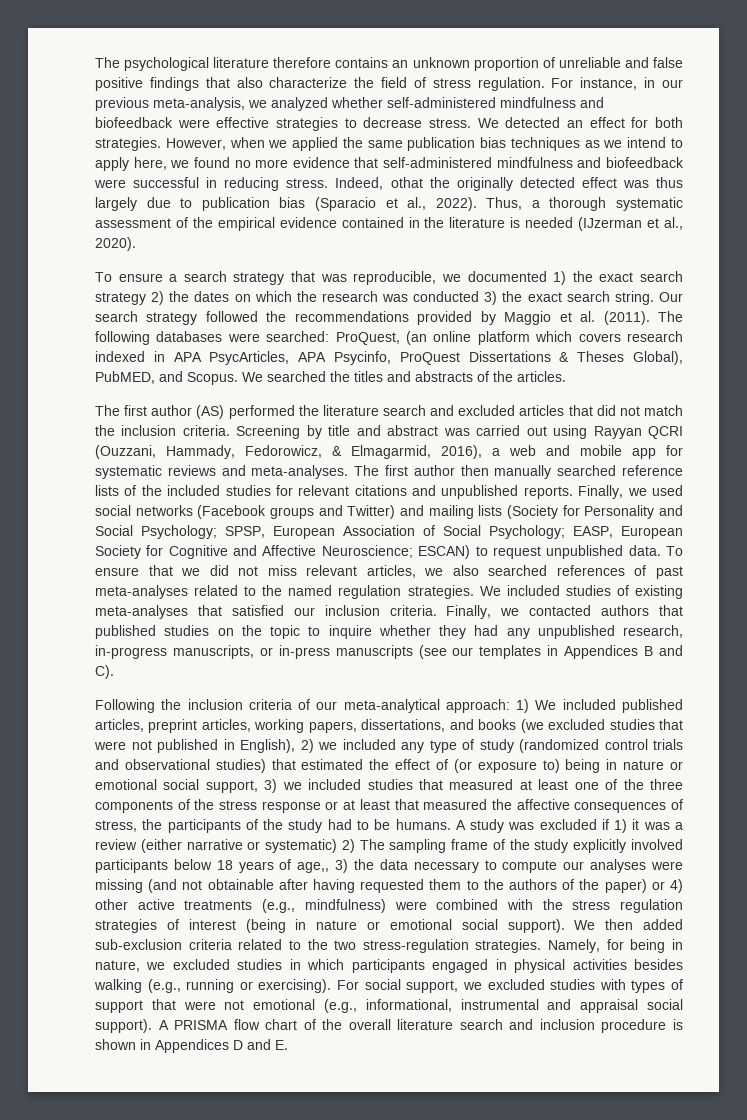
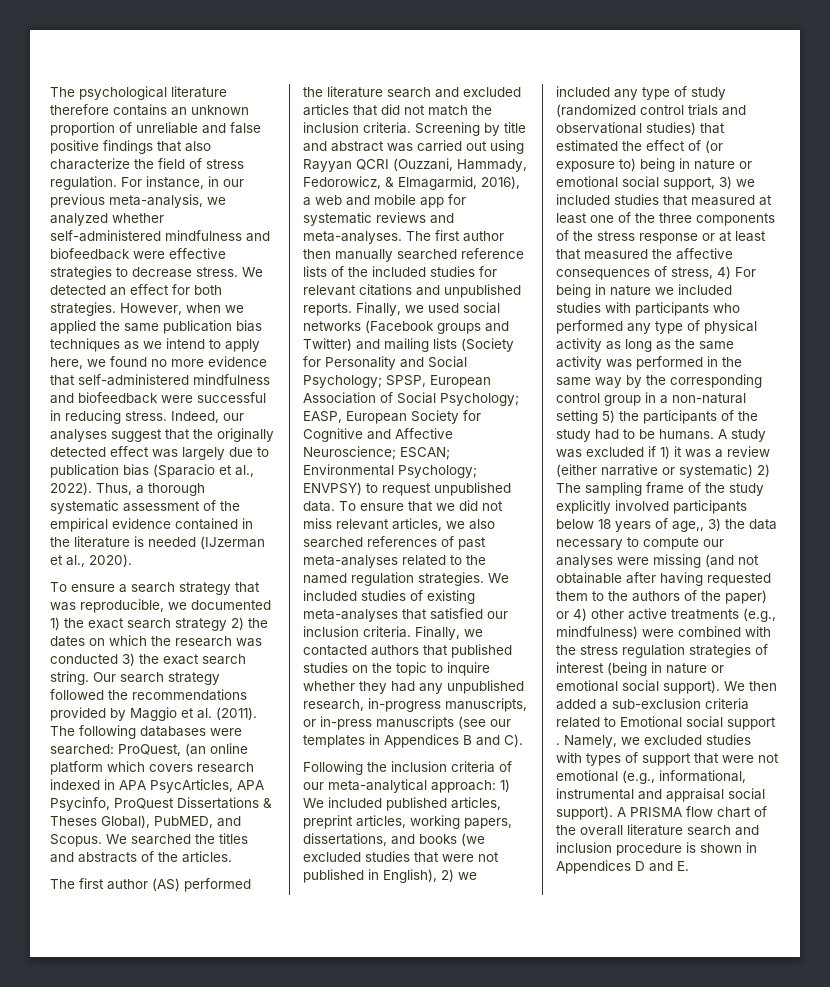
[390,177,423,188] othat -> [223,413,244,421] [50,429,190,442] our analyses suggest that
[656,177,683,188] thus -> (178, 453) none
[418,545,471,559] ESCAN) -> [400,447,450,460] [303,464,477,478] [303,482,362,495] ESCAN; Environmental Psychology; ENVPSY)
(137, 826) none -> [717,266,756,279] [556,284,732,298] [556,302,740,316] [556,320,757,334] [556,338,734,352] [556,356,742,370] [556,374,762,388] [556,392,746,406] [556,410,615,424] 4) For being in nature we included studies with participants who performed any type of physical activity as long as the same activity was performed in the same way by the corresponding control group in a non-natural setting 5)
(683, 924) none -> [600,701,608,710] a
[307,939,683,953] [95,959,683,973] [94,979,459,993] the two stress-regulation strategies. Namely, for being in nature, we excluded studies in which participants engaged in physical activities besides walking (e.g., running or exercising). For social support, -> [620,716,776,730] [556,735,617,748] Emotional social support . Namely,

